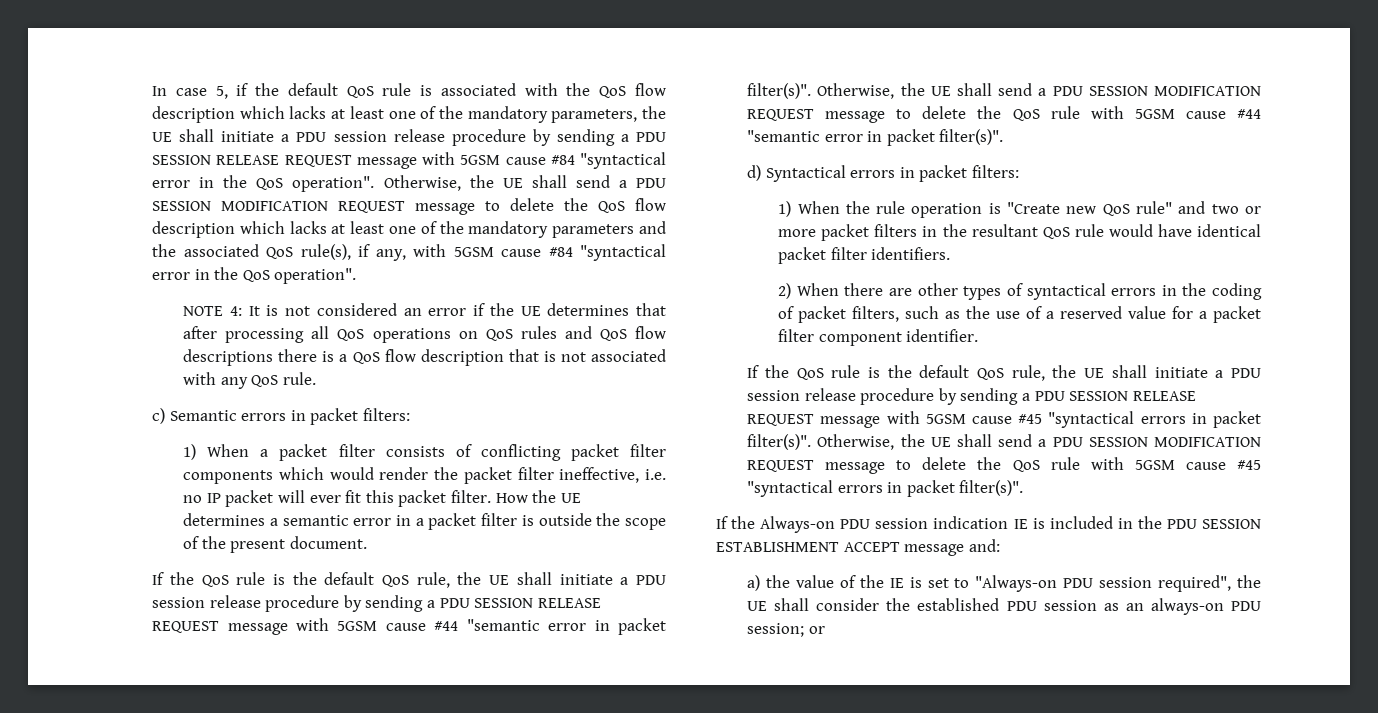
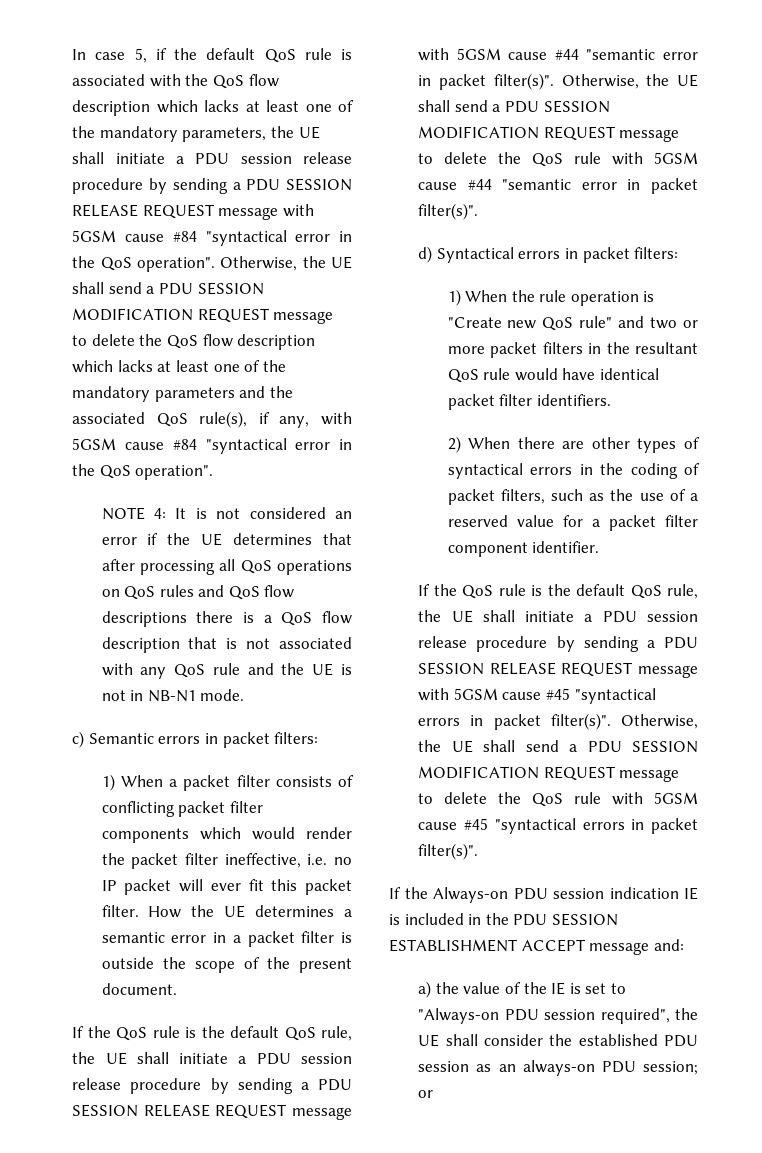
[282,372,316,385] rule. -> [212,663,352,676] [101,689,245,702] rule and the UE is not in NB-N1 mode.

